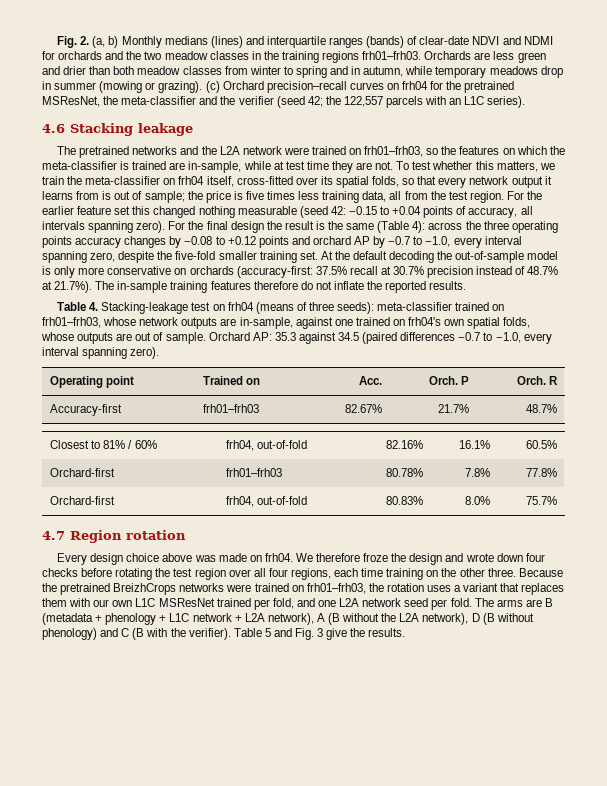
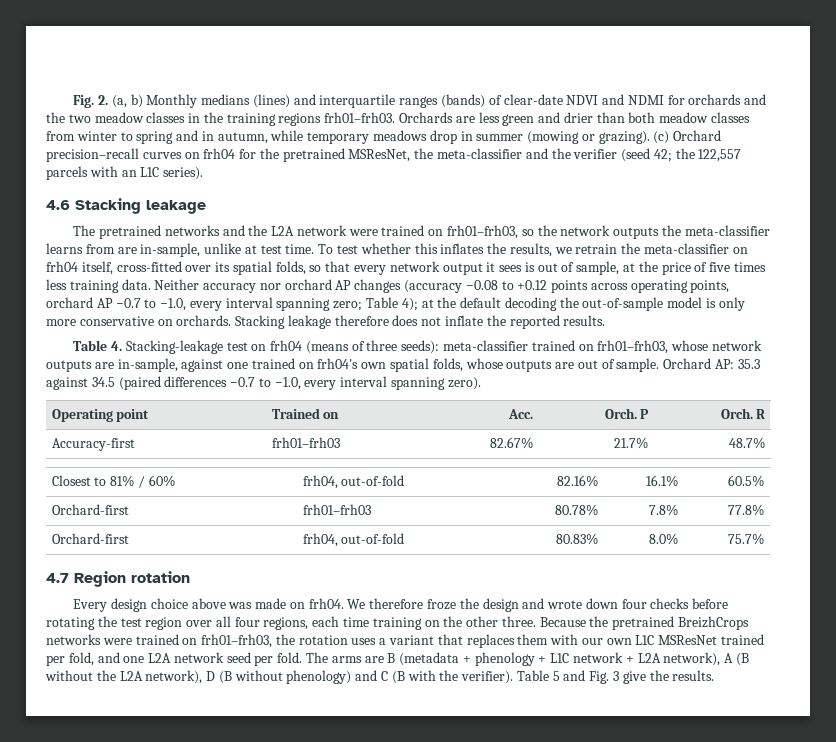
[459,146,565,155] [42,161,271,173] features on which the meta-classifier is trained are in-sample, while -> [560,225,770,239] [46,243,242,257] network outputs the meta-classifier learns from are in-sample, unlike
[306,161,555,173] [42,176,64,185] time they are not. To test whether this matters, we train -> [285,243,618,257] time. To test whether this inflates the results, we retrain
[42,191,100,200] learns from -> [499,265,523,272] sees
[144,191,185,203] sample; -> [576,261,636,275] sample, at
[233,191,243,200] is -> [694,262,708,272] of
[362,191,543,203] [42,206,533,218] [42,221,558,233] [42,236,182,248] data, all from the test region. For the earlier feature set this changed nothing measurable (seed 42: −0.15 to +0.04 points of accuracy, all intervals spanning zero). For the final design the result is the same (Table 4): across the three operating points accuracy changes by -> [121,279,463,293] data. Neither accuracy nor orchard AP changes (accuracy
[291,236,522,248] [42,251,333,263] and orchard AP by −0.7 to −1.0, every interval spanning zero, despite the five-fold smaller training set. At -> [590,280,730,293] [46,297,434,311] across operating points, orchard AP −0.7 to −1.0, every interval spanning zero; Table 4); at
[189,266,559,278] [42,281,313,293] orchards (accuracy-first: 37.5% recall at 30.7% precision instead of 48.7% at 21.7%). The in-sample training features therefore do -> [176,315,419,329] orchards. Stacking leakage therefore does

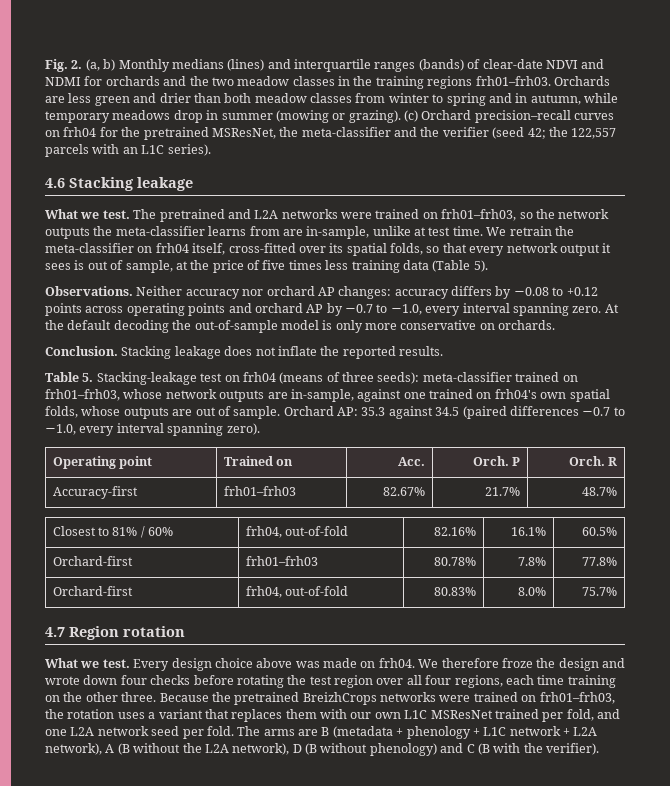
[73,225,347,239] The pretrained networks and the L2A network -> [45,209,338,222] What we test. The pretrained and L2A networks
[318,243,572,257] To test whether this inflates the results, we -> [486,227,507,236] We
[121,279,151,290] data. -> [402,260,488,272] [45,286,133,296] data (Table 5). // Observations.
[354,279,463,293] changes (accuracy -> [338,286,512,299] changes: accuracy differs by
[690,280,730,293] [46,297,434,311] points, orchard AP −0.7 to −1.0, every interval spanning zero; Table 4); at -> [188,303,619,316] points and orchard AP by −0.7 to −1.0, every interval spanning zero. At
[235,315,389,329] Stacking leakage therefore -> [45,346,221,359] // Conclusion. Stacking leakage
[110,341,122,351] 4. -> [82,373,94,382] 5.
(190, 577) none -> [45,658,130,668] What we test.
[516,670,715,684] Table 5 and Fig. 3 give the results. -> (599, 749) none

